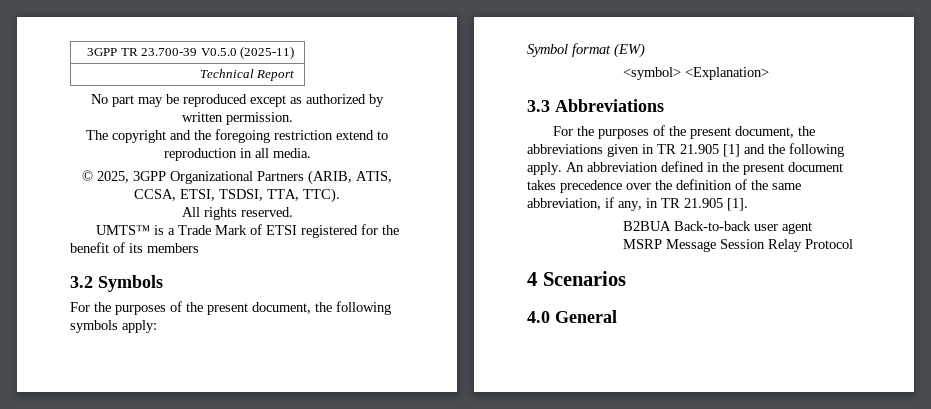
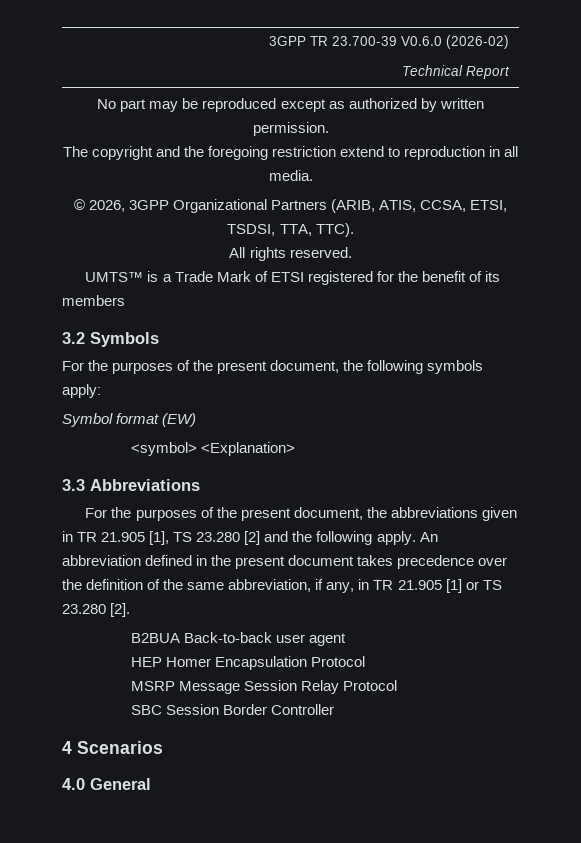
[200,46,295,59] V0.5.0 (2025-11) -> [400,35,509,49] V0.6.0 (2026-02)
[97,171,129,183] 2025, -> [88,200,125,212] 2026,
[723,144,740,157] [1] -> [149,531,261,545] [1], TS 23.280 [2]
[727,198,748,211] [1]. -> [445,579,502,593] [62,603,131,617] [1] or TS 23.280 [2].
(812, 228) none -> [130,656,365,670] // HEP Homer Encapsulation Protocol
(853, 244) none -> [130,704,334,715] // SBC Session Border Controller

